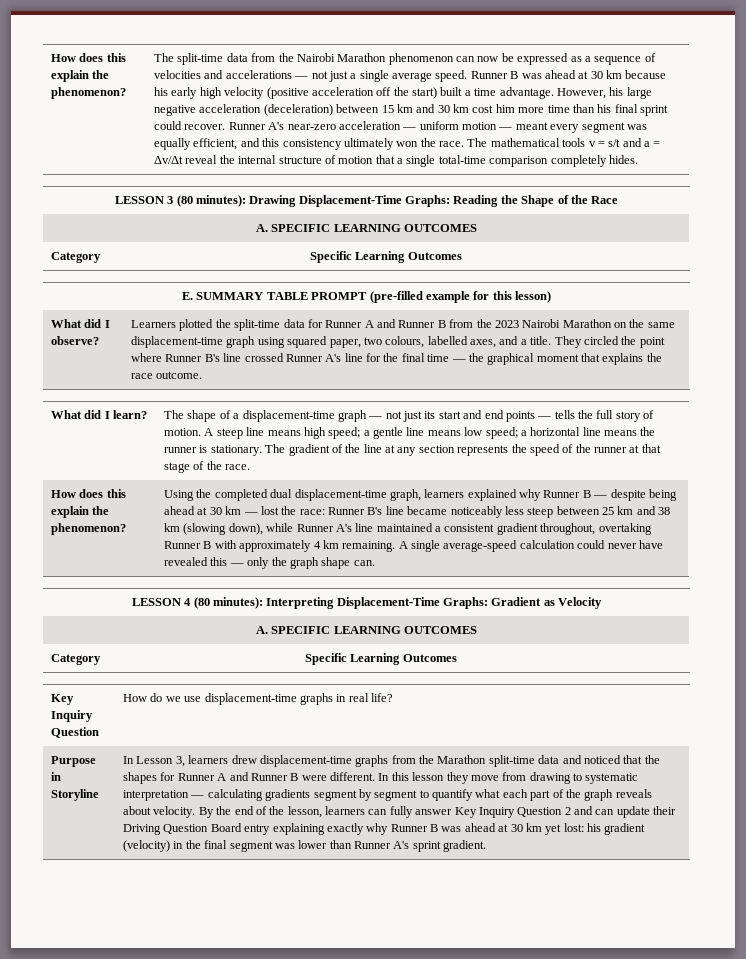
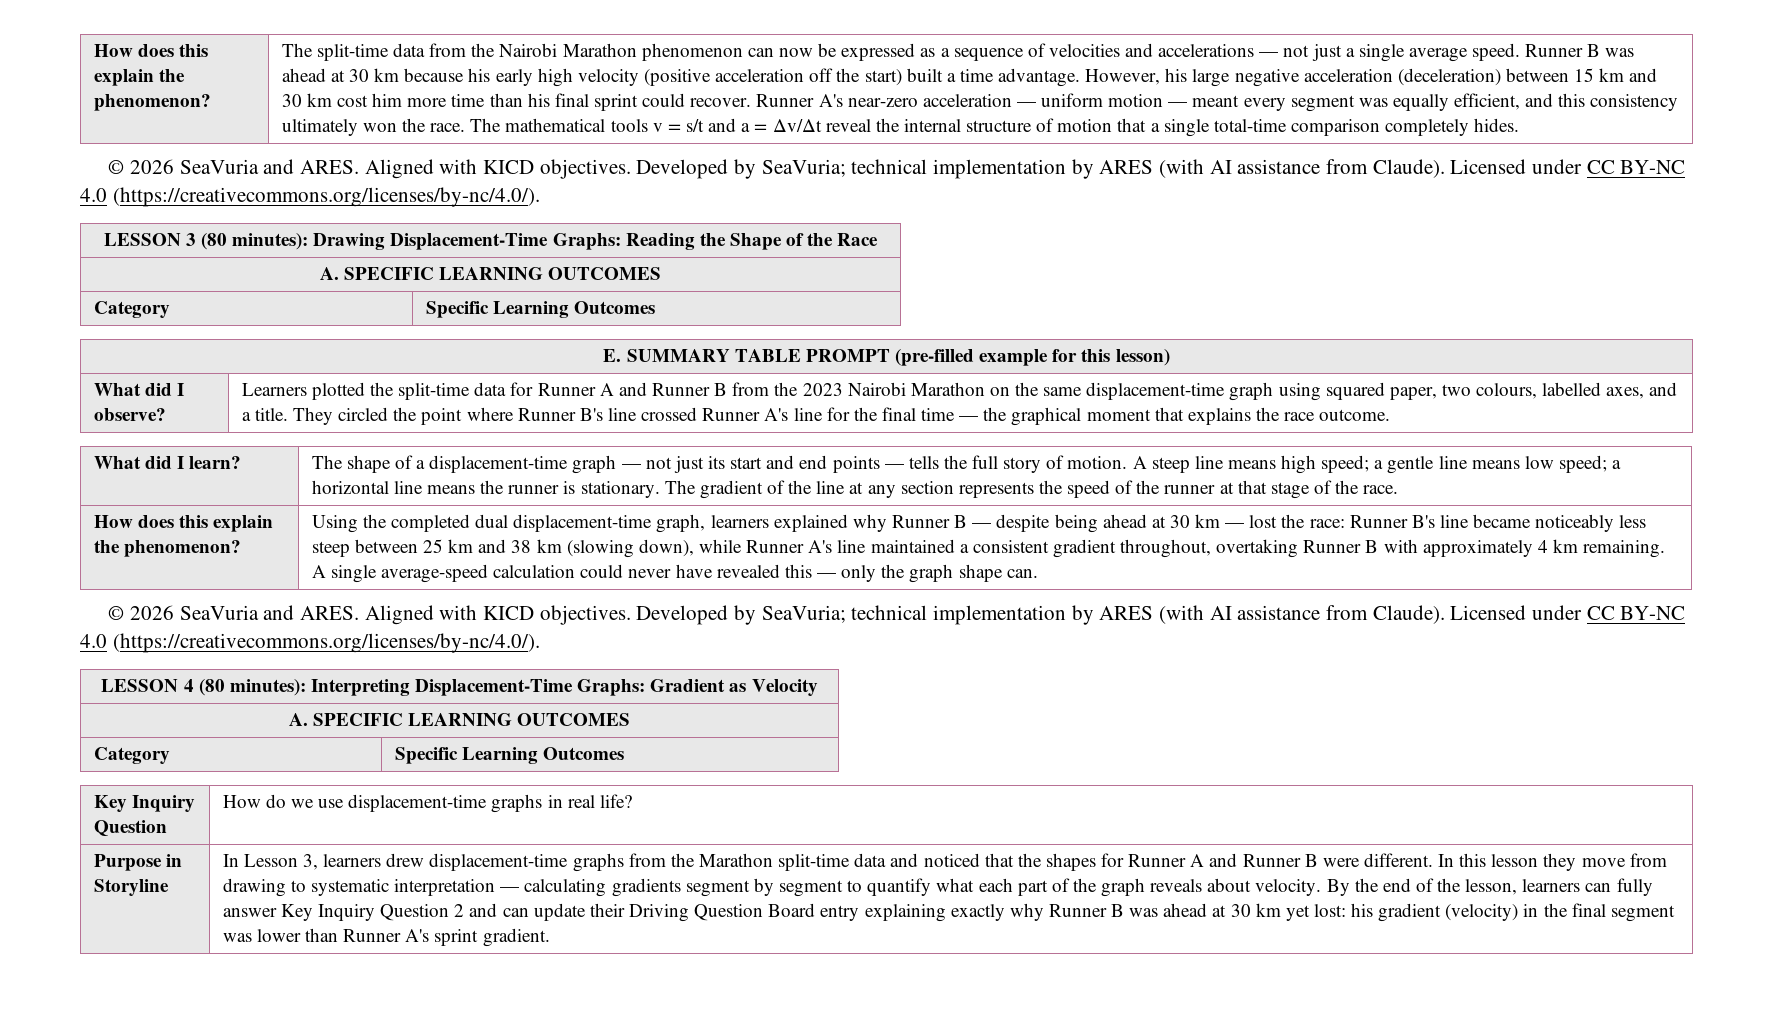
(638, 159) none -> [108,159,1686,179] [80,187,540,207] // © 2026 SeaVuria and ARES. Aligned with KICD objectives. Developed by SeaVuria; technical implementation by ARES (with AI assistance from Claude). Licensed under CC BY-NC 4.0 (https://creativecommons.org/licenses/by-nc/4.0/).
(375, 563) none -> [108,605,1686,625] [80,633,540,653] // © 2026 SeaVuria and ARES. Aligned with KICD objectives. Developed by SeaVuria; technical implementation by ARES (with AI assistance from Claude). Licensed under CC BY-NC 4.0 (https://creativecommons.org/licenses/by-nc/4.0/).

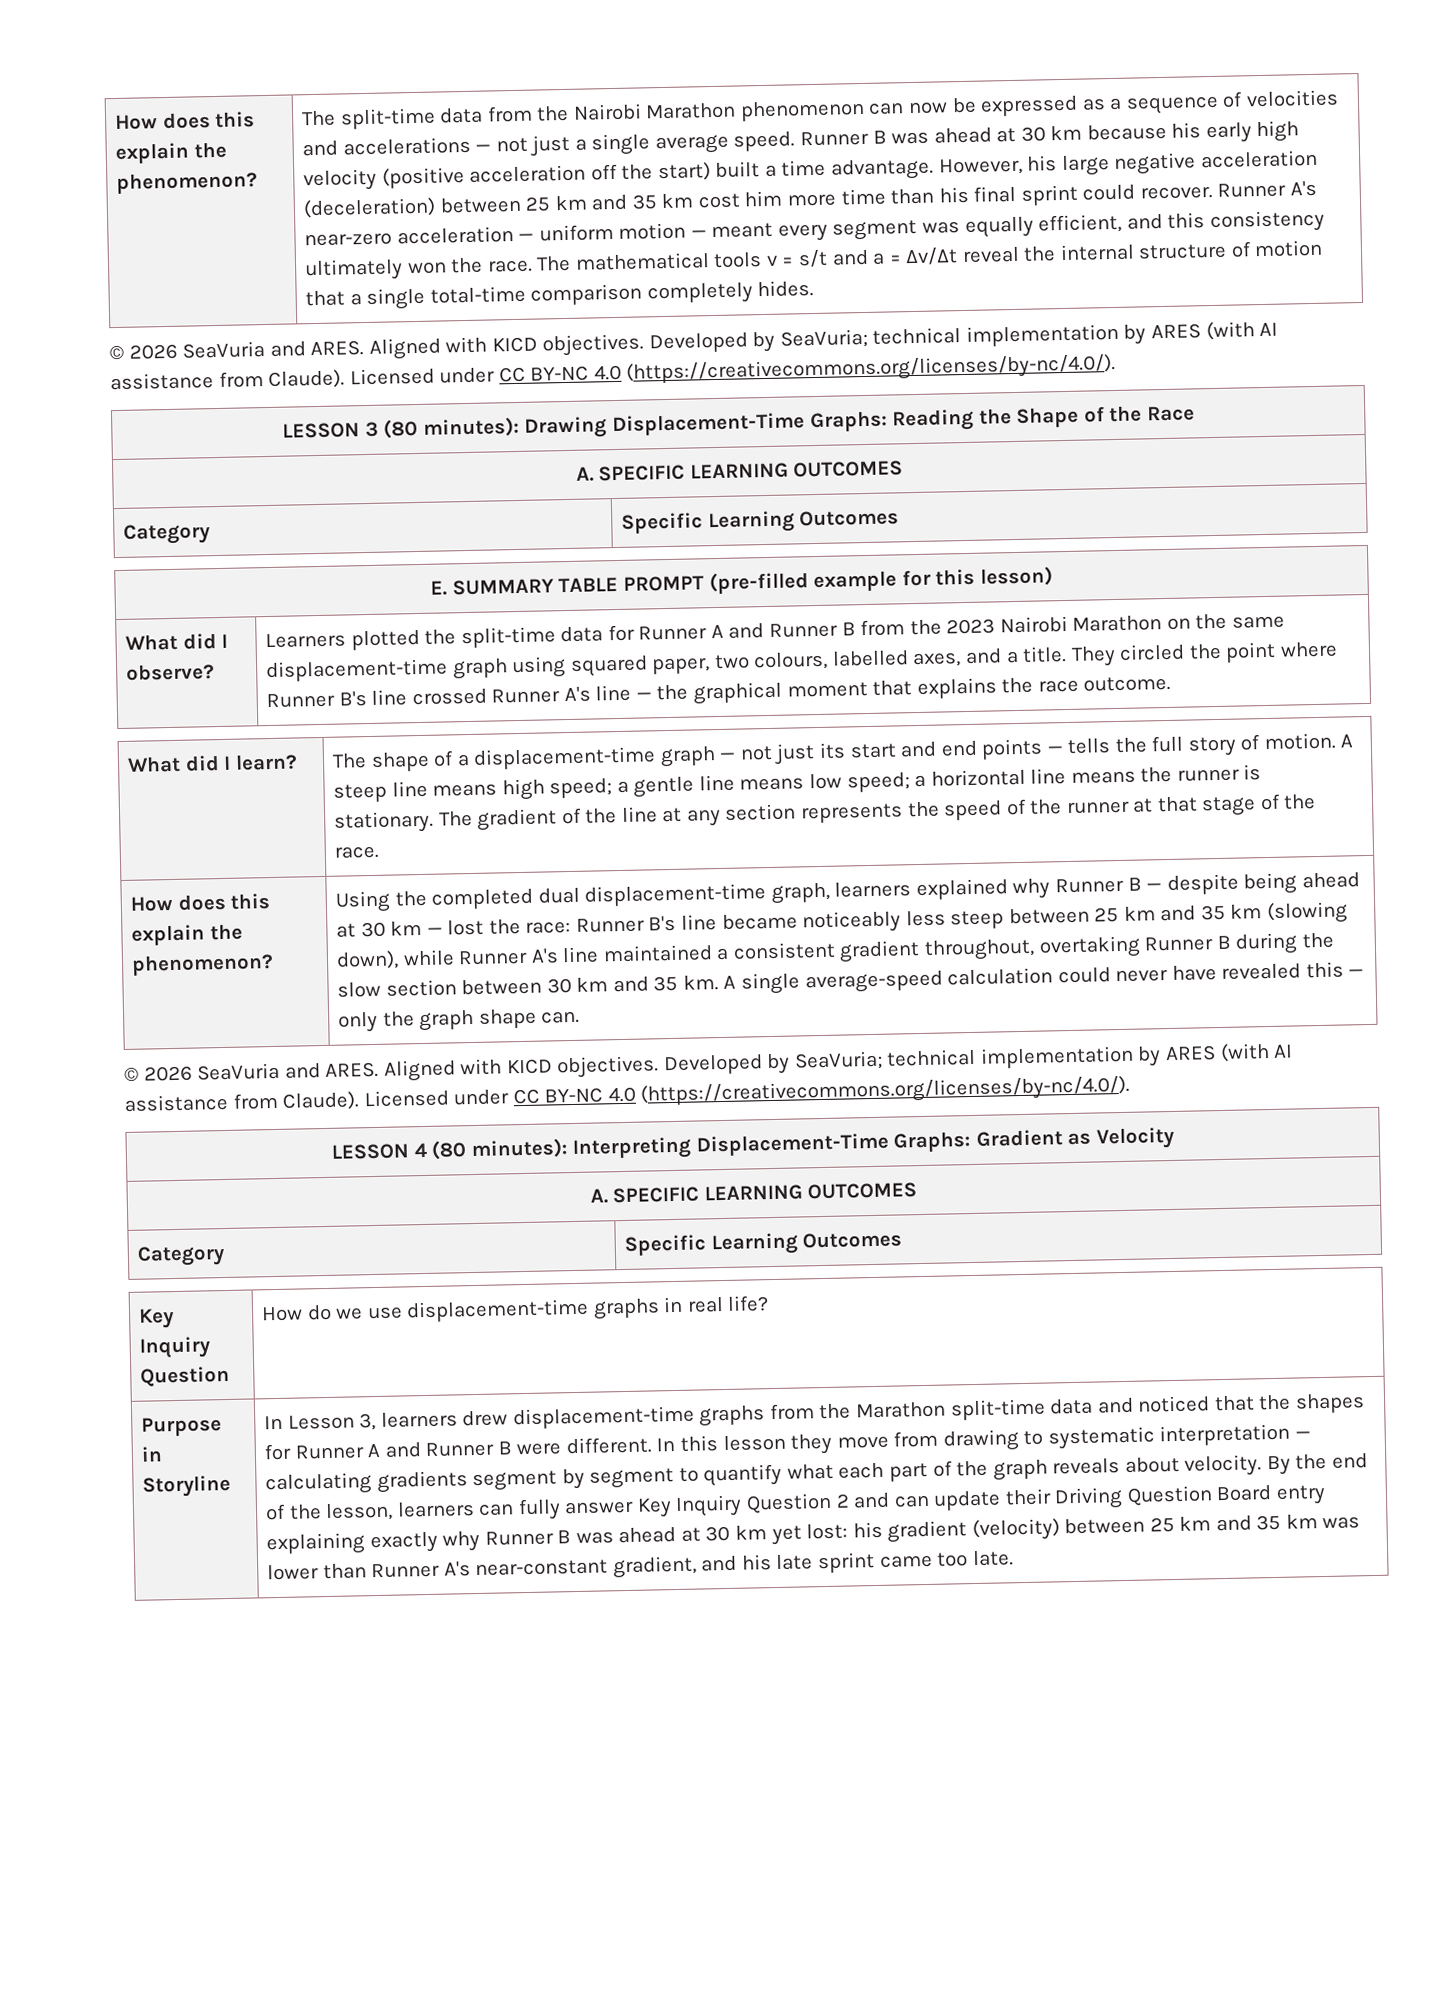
[1574,68,1658,82] [281,94,302,107] 15 km and 30 -> [525,194,658,212] 25 km and 35
[826,407,956,421] for the final time -> (632, 693) none
[511,540,532,553] 38 -> [1200,904,1226,921] 35
[1383,539,1666,558] with approximately 4 km remaining. -> [1235,932,1334,955] [337,975,719,998] during the slow section between 30 km and 35 km.
[1523,903,1675,922] in the final segment -> [1064,1514,1318,1535] between 25 km and 35 km
[434,928,550,947] sprint gradient. -> [475,1550,1014,1579] near-constant gradient, and his late sprint came too late.

